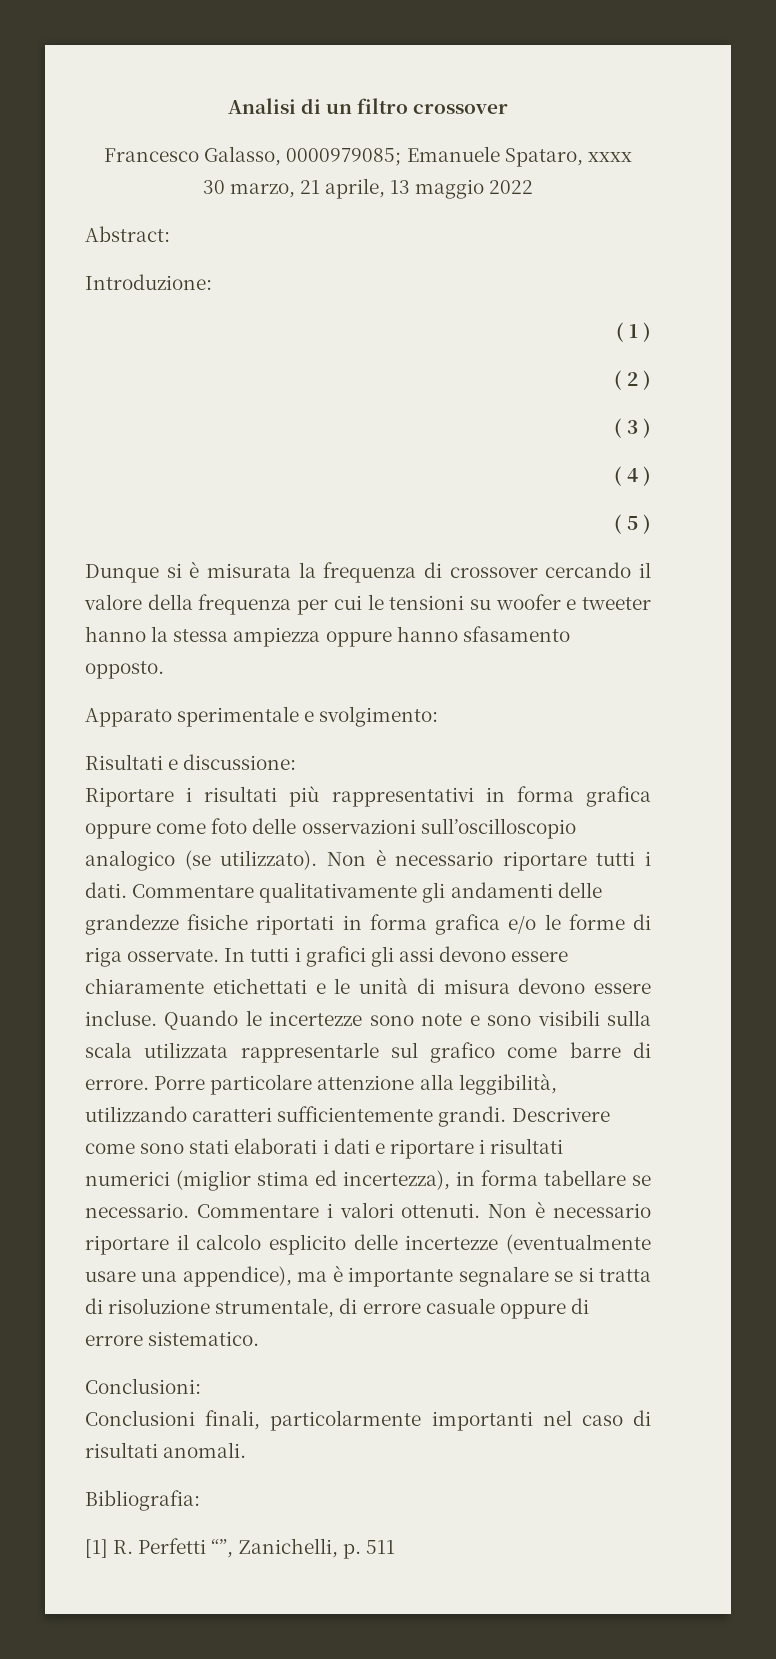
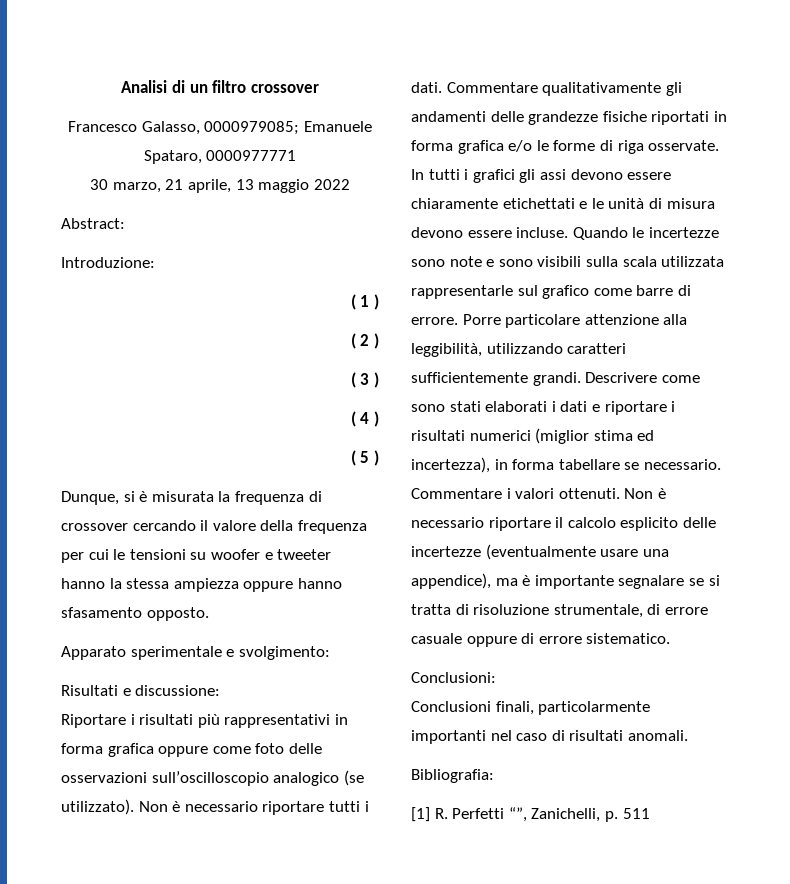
[587,152,632,162] xxxx -> [206,150,297,161] 0000977771
[85,564,159,583] Dunque -> [61,491,119,505] Dunque,

